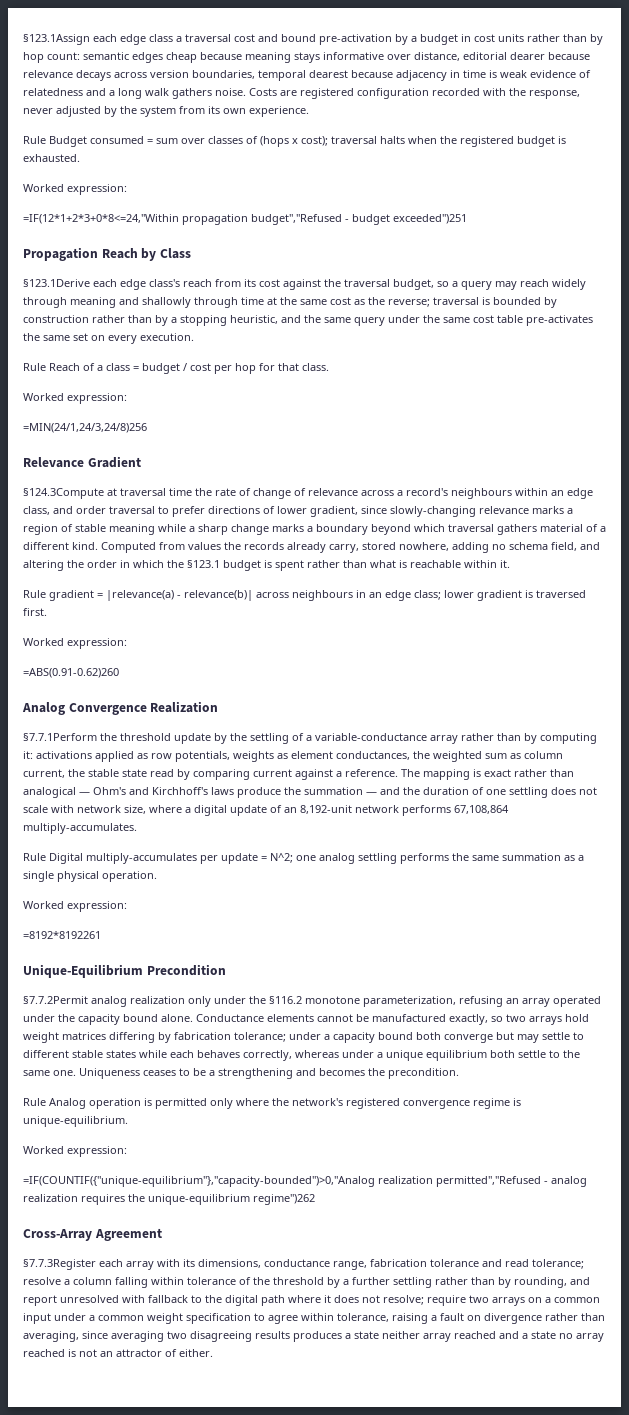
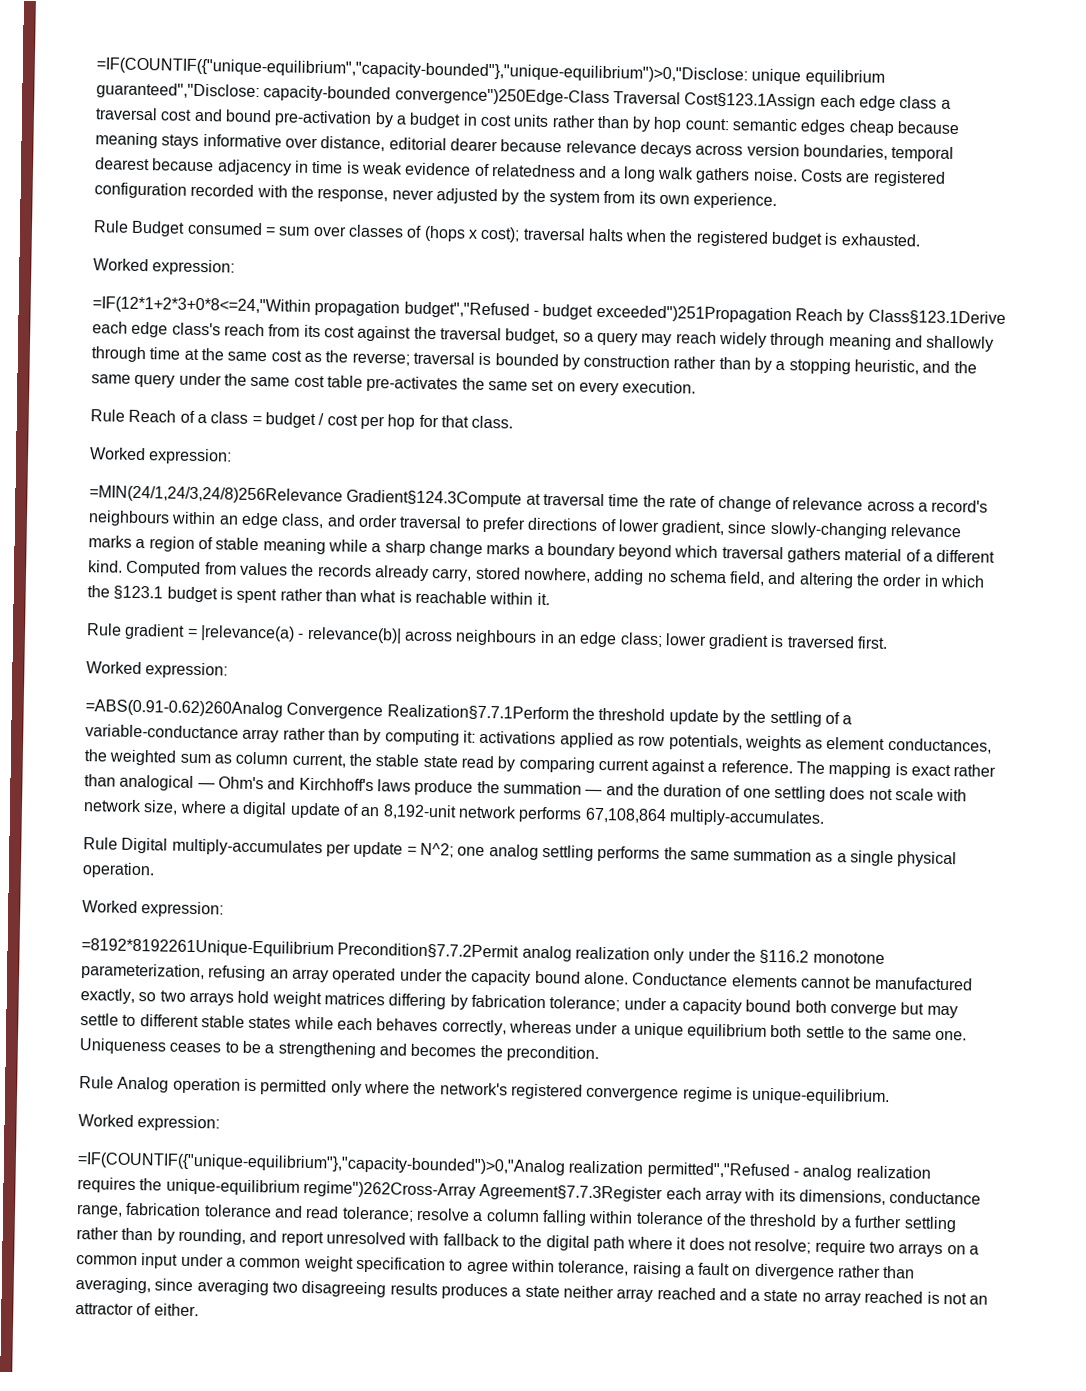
[23,34,90,45] §123.1Assign -> [96,57,885,86] [96,82,817,110] =IF(COUNTIF({"unique-equilibrium","capacity-bounded"},"unique-equilibrium")>0,"Disclose: unique equilibrium guaranteed","Disclose: capacity-bounded convergence")250Edge-Class Traversal Cost§123.1Assign
[393,214,467,224] [23,247,191,261] [23,279,90,287] exceeded")251 // Propagation Reach by Class // §123.1Derive -> [595,304,1006,326] exceeded")251Propagation Reach by Class§123.1Derive
[23,423,147,433] [23,456,141,468] [23,488,104,499] =MIN(24/1,24/3,24/8)256 // Relevance Gradient // §124.3Compute -> [89,485,523,508] =MIN(24/1,24/3,24/8)256Relevance Gradient§124.3Compute
[23,668,119,678] [22,701,219,715] [23,733,97,741] =ABS(0.91-0.62)260 // Analog Convergence Realization // §7.7.1Perform -> [85,699,569,722] =ABS(0.91-0.62)260Analog Convergence Realization§7.7.1Perform
[23,931,101,939] [23,964,226,978] [23,996,88,1004] =8192*8192261 // Unique-Equilibrium Precondition // §7.7.2Permit -> [81,938,520,960] =8192*8192261Unique-Equilibrium Precondition§7.7.2Permit
[253,1194,315,1205] [23,1228,162,1241] [23,1259,96,1270] regime")262 // Cross-Array Agreement // §7.7.3Register -> [302,1180,664,1203] regime")262Cross-Array Agreement§7.7.3Register

